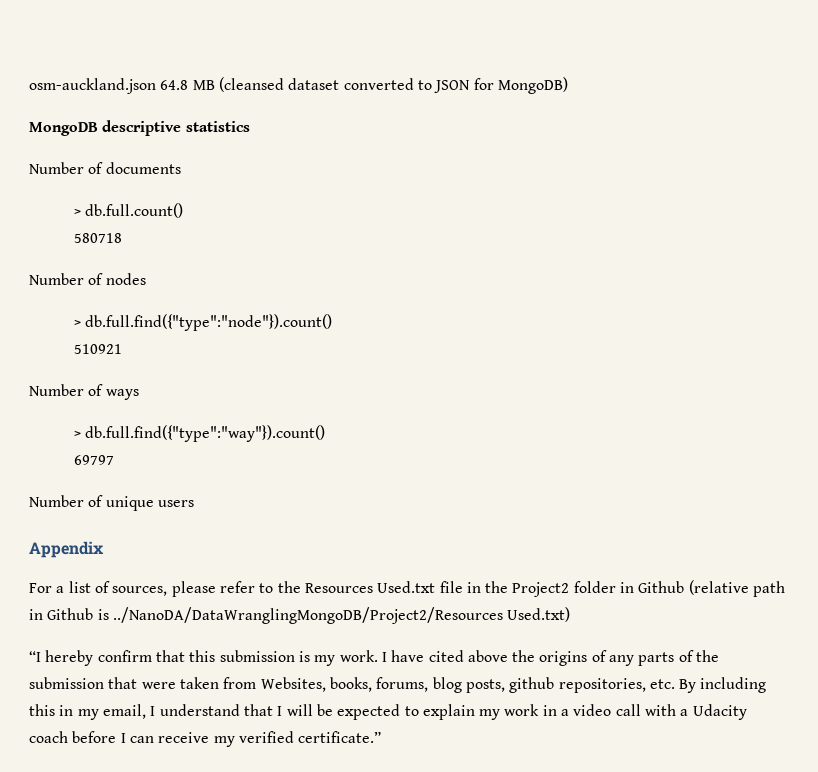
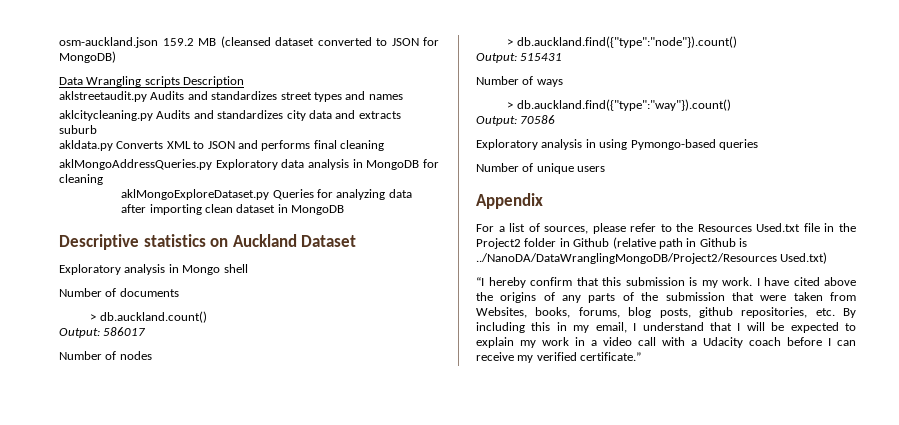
[160,80,189,90] 64.8 -> [162,38,194,46] 159.2
[29,120,250,136] MongoDB descriptive statistics -> [59,76,245,87] [59,91,403,102] [59,110,401,121] [59,125,97,134] [59,140,384,151] [59,159,440,170] [59,174,103,185] [121,189,412,200] [121,204,345,215] [59,234,357,250] [59,264,248,275] Data Wrangling scripts Description // aklstreetaudit.py Audits and standardizes street types and names // aklcitycleaning.py Audits and standardizes city data and extracts suburb // akldata.py Converts XML to JSON and performs final cleaning // aklMongoAddressQueries.py Exploratory data analysis in MongoDB for cleaning // aklMongoExploreDataset.py Queries for analyzing data after importing clean dataset in MongoDB // Descriptive statistics on Auckland Dataset // Exploratory analysis in Mongo shell
[85,203,184,218] [73,233,122,243] db.full.count() // 580718 -> [99,311,207,323] [59,327,146,338] db.auckland.count() // Output: 586017
[85,314,333,331] [73,344,122,354] db.full.find({"type":"node"}).count() // 510921 -> [516,36,737,48] [476,53,563,63] db.auckland.find({"type":"node"}).count() // Output: 515431
[85,425,326,442] [73,455,114,465] db.full.find({"type":"way"}).count() // 69797 -> [516,99,731,111] [476,115,556,126] [476,139,758,150] db.auckland.find({"type":"way"}).count() // Output: 70586 // Exploratory analysis in using Pymongo-based queries

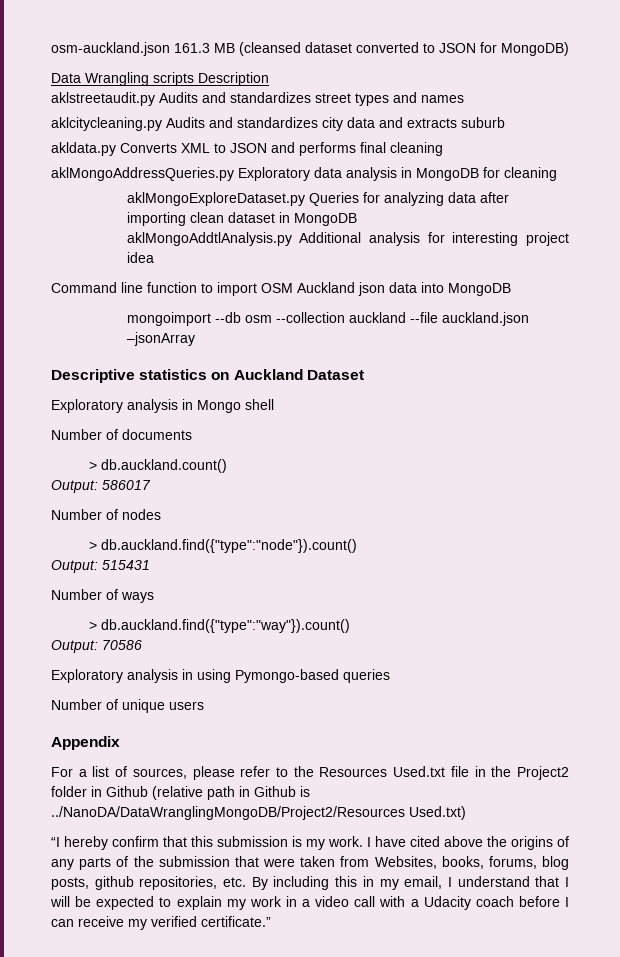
[162,38,194,46] 159.2 -> [174,43,210,53] 161.3
(345, 210) none -> [126,232,569,246] [126,252,154,263] [51,282,511,296] [126,312,529,326] [126,332,195,346] // aklMongoAddtlAnalysis.py Additional analysis for interesting project idea // Command line function to import OSM Auckland json data into MongoDB // mongoimport --db osm --collection auckland --file auckland.json –jsonArray

